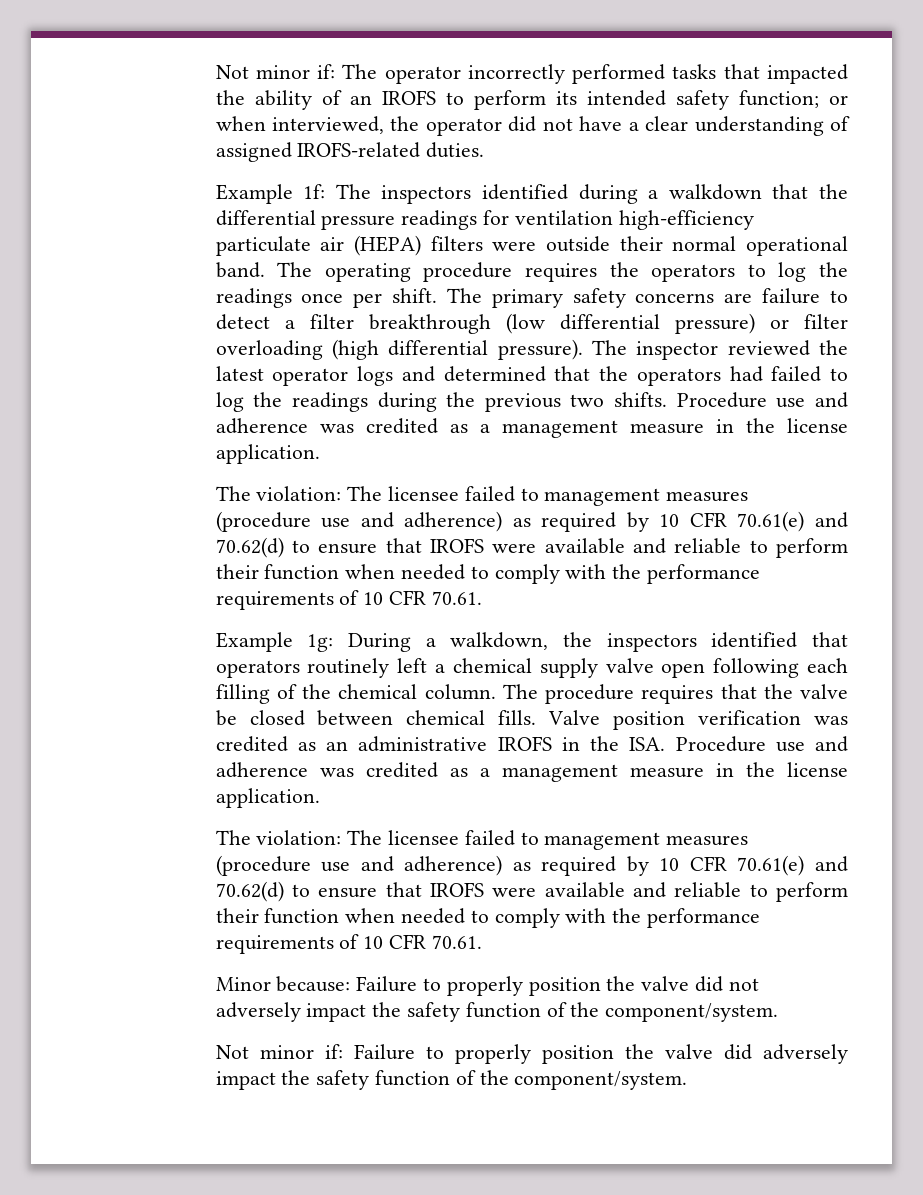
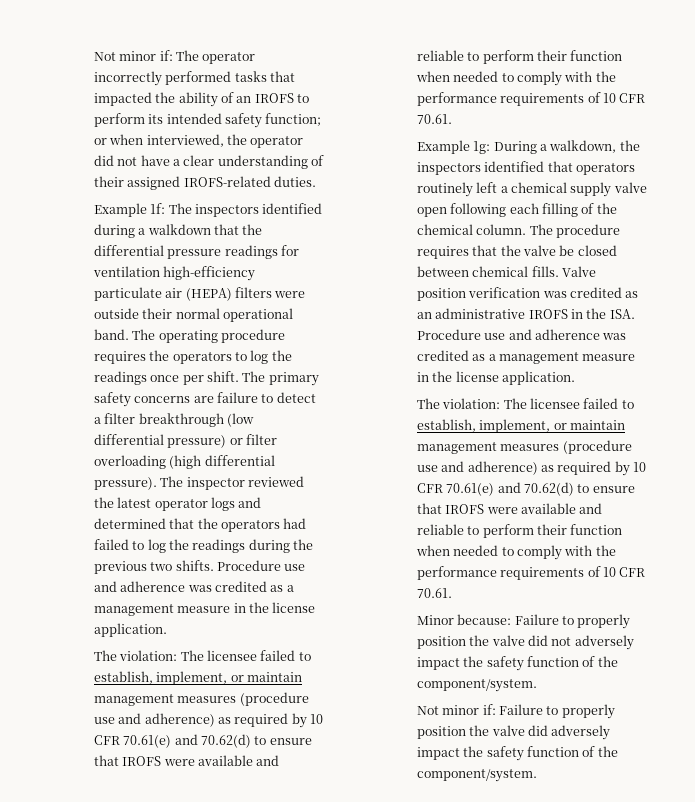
(851, 123) none -> [93,176,124,187] their
(539, 494) none -> [93,671,302,685] establish, implement, or maintain
(539, 838) none -> [416,419,625,433] establish, implement, or maintain

